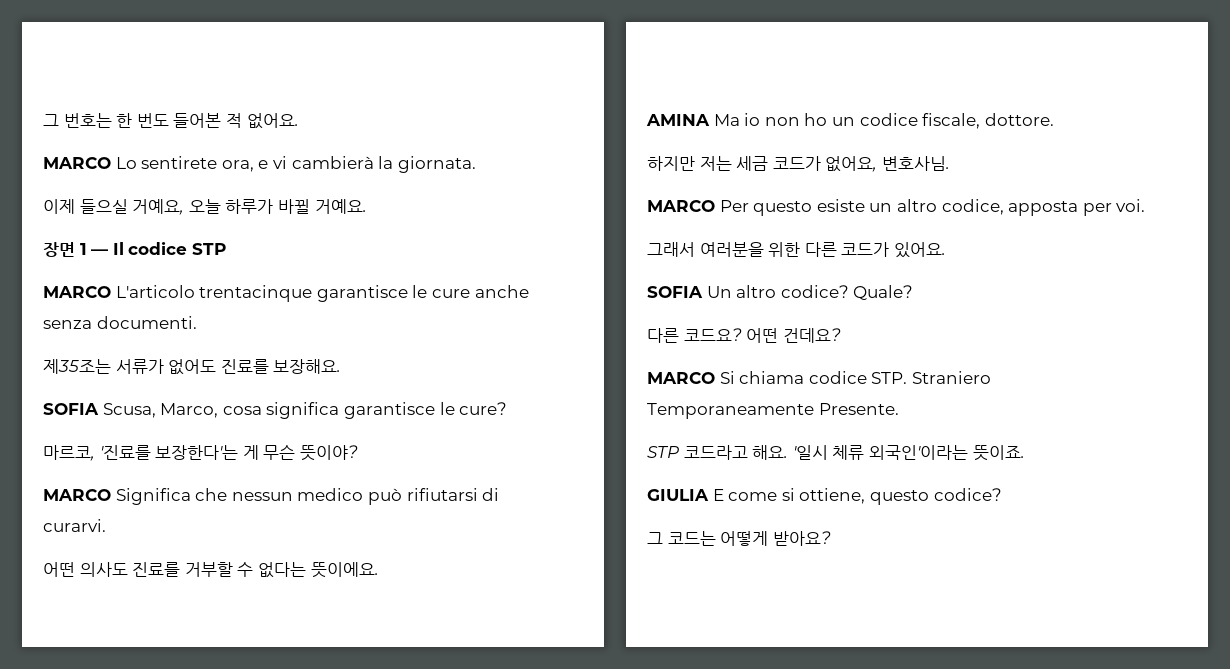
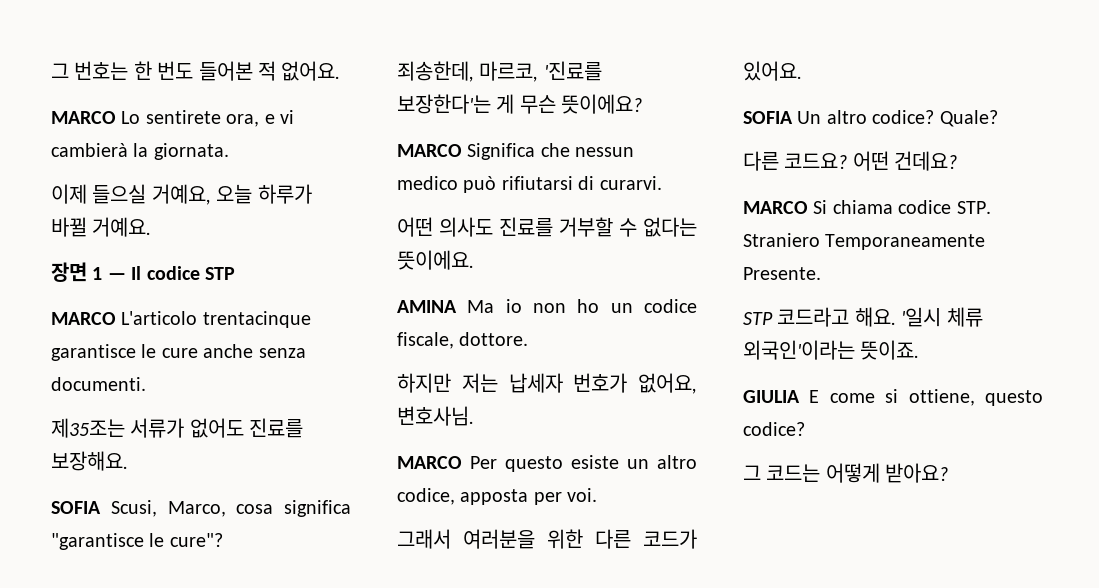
[102,403,156,418] Scusa, -> [110,500,157,517] Scusi,
[343,402,508,419] garantisce le cure? // -> [51,533,223,550] [397,61,474,82] "garantisce le cure"? // 죄송한데,
[299,445,358,461] 뜻이야? -> [561,94,643,114] 뜻이에요?
[736,156,821,171] 세금 코드가 -> [508,373,628,393] 납세자 번호가

